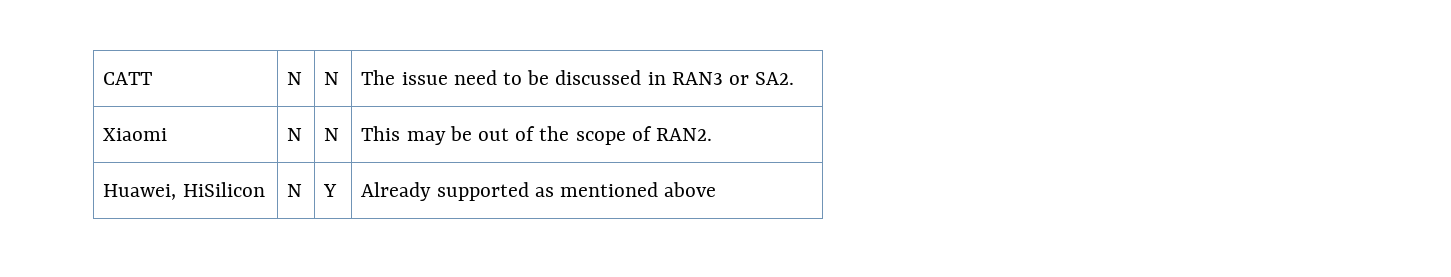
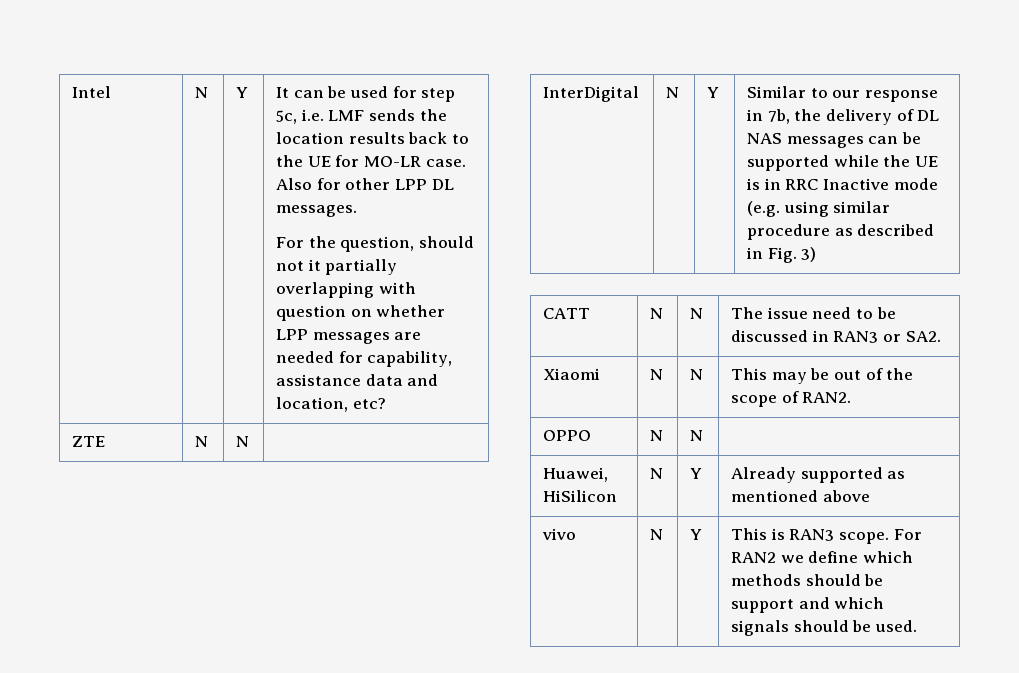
(103, 78) none -> [72,86,112,98] [195,87,209,98] [236,87,249,98] [276,86,456,102] [276,109,447,124] [276,132,470,144] [276,155,466,167] [276,178,454,190] [276,205,358,217] [276,236,475,252] [276,259,398,275] [276,282,416,298] [276,305,446,321] [276,329,422,344] [276,351,453,367] [276,374,439,386] [276,397,386,412] [72,436,106,447] [195,436,209,447] [236,436,250,447] [543,86,640,102] [666,87,680,98] [707,87,720,98] [747,86,939,102] [746,109,940,125] [747,132,922,148] [747,155,939,171] [746,178,938,190] [747,201,891,217] [747,224,935,240] [746,247,817,263] Intel | N | Y | It can be used for step 5c, i.e. LMF sends the location results back to the UE for MO-LR case. Also for other LPP DL messages. // For the question, should not it partially overlapping with question on whether LPP messages are needed for capability, assistance data and location, etc? // ZTE | N | N | // InterDigital | N | Y | Similar to our response in 7b, the delivery of DL NAS messages can be supported while the UE is in RRC Inactive mode (e.g. using similar procedure as described in Fig. 3) //
(713, 134) none -> [543,430,592,441] [650,430,664,441] [690,430,704,441] // OPPO | N | N |
(717, 189) none -> [542,528,577,540] [650,529,664,540] [690,529,703,540] [731,528,922,544] [731,551,914,563] [731,574,884,586] [731,597,885,613] [731,620,918,636] // vivo | N | Y | This is RAN3 scope. For RAN2 we define which methods should be support and which signals should be used.

